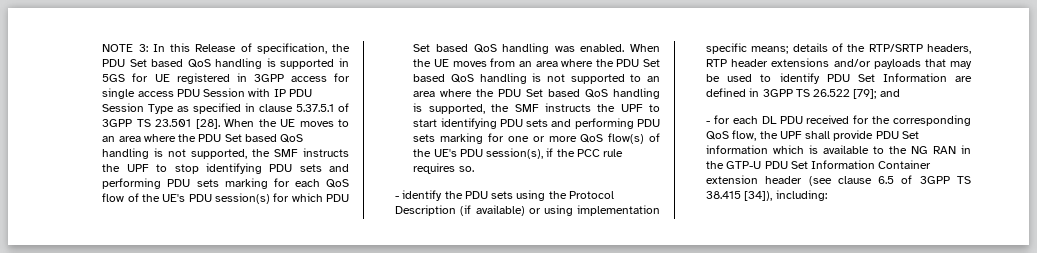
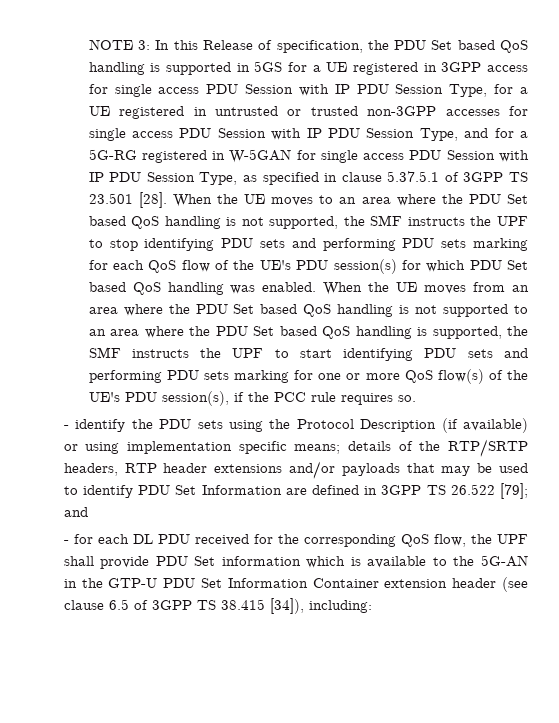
(149, 77) none -> [312,65,321,72] a
[148,104,175,114] Type -> [449,84,528,97] [88,106,528,119] [88,128,529,141] [88,149,529,163] [88,172,238,185] Type, for a UE registered in untrusted or trusted non-3GPP accesses for single access PDU Session with IP PDU Session Type, and for a 5G-RG registered in W-5GAN for single access PDU Session with IP PDU Session Type,
[911,146,957,154] NG RAN -> [480,555,528,567] 5G-AN

